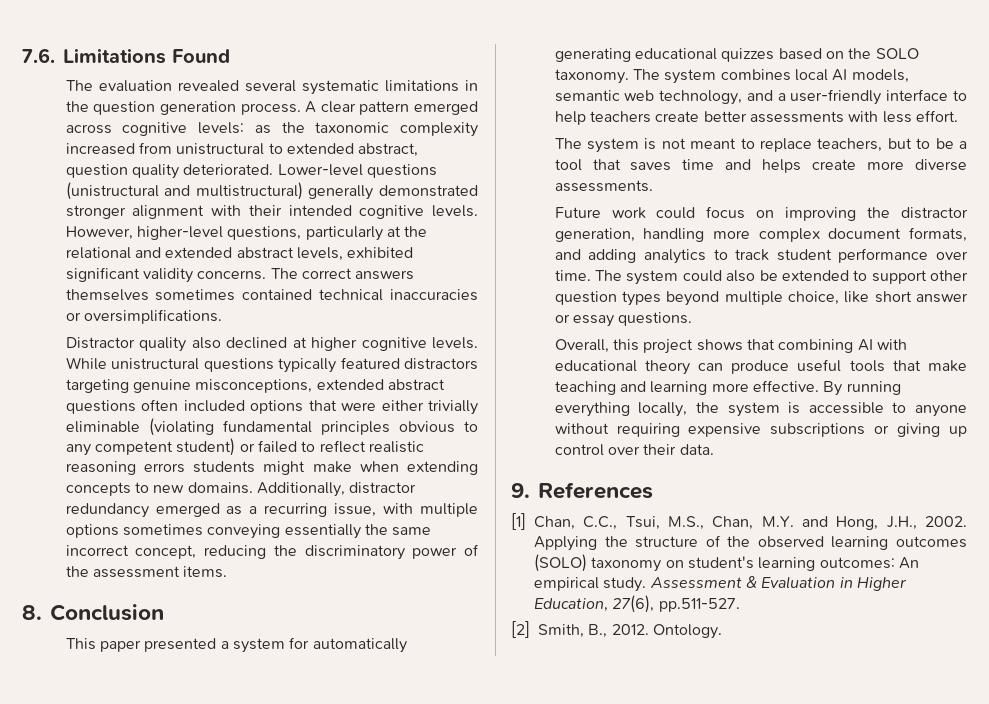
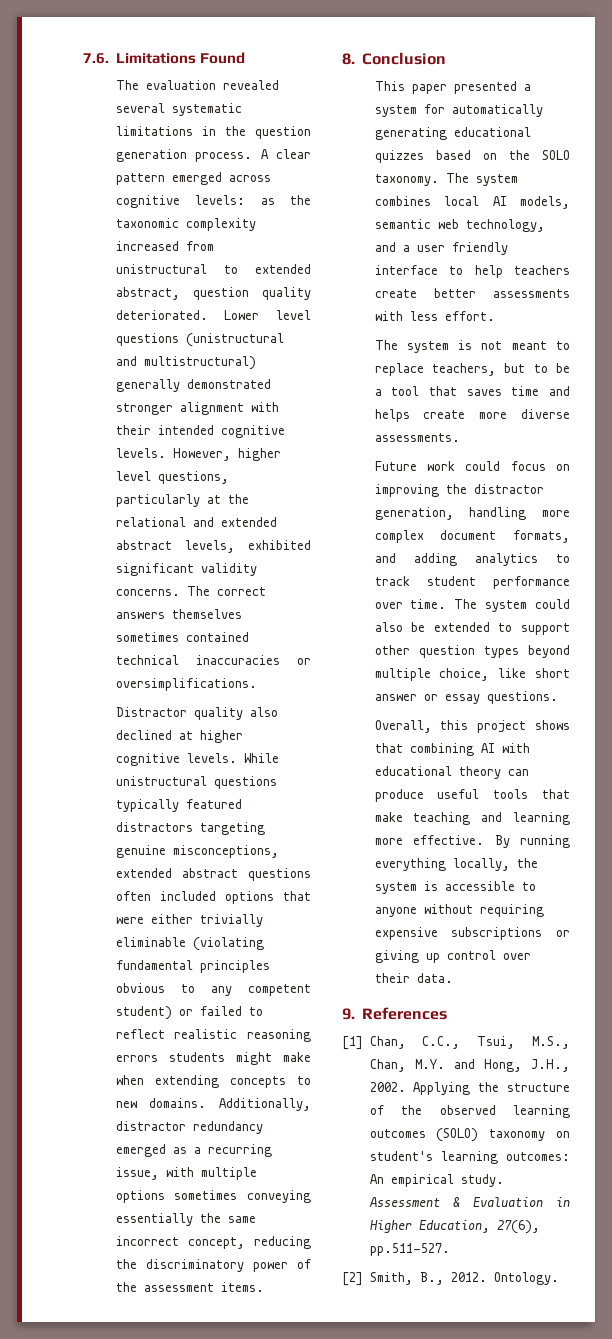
[277,164,363,176] Lower-level -> [224,310,311,320] Lower level
[136,226,223,240] higher-level -> [237,448,281,461] [115,471,151,481] higher level
[790,89,882,105] user-friendly -> [416,242,508,255] user friendly

